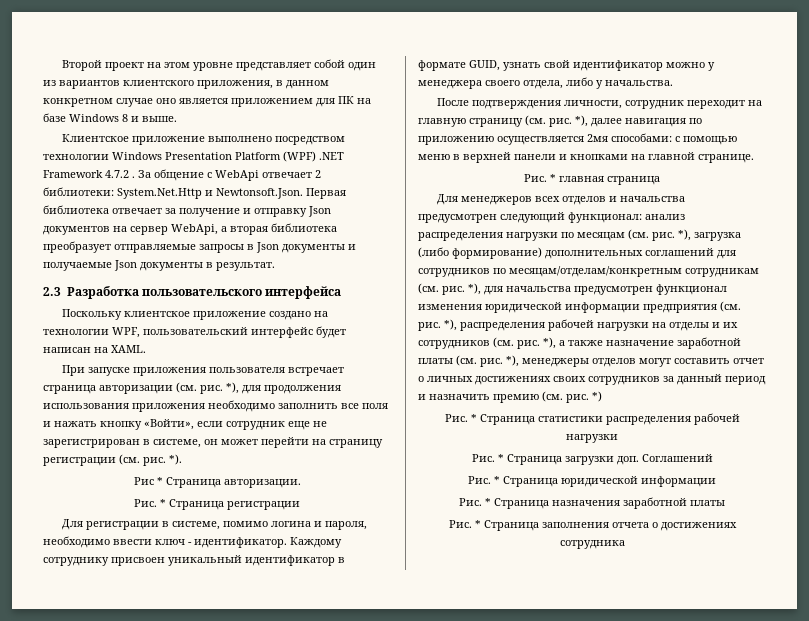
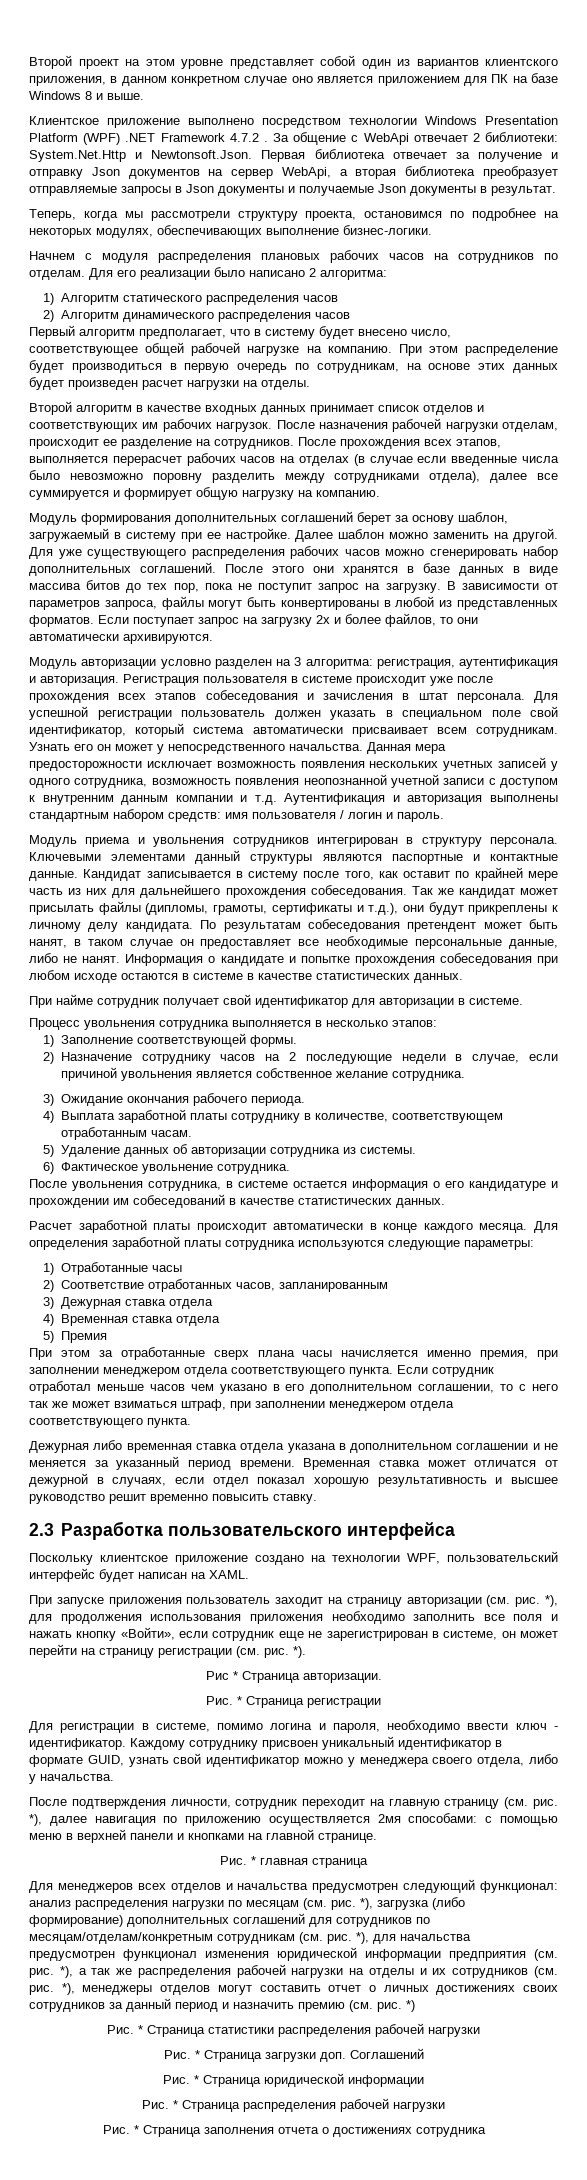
(275, 266) none -> [29,208,560,221] [29,225,432,238] [29,250,558,263] [29,267,387,280] [43,293,338,305] [43,310,350,322] [29,325,451,339] [29,342,558,356] [29,360,559,373] [29,377,310,390] [29,401,484,415] [29,418,558,432] [29,437,501,449] [29,453,560,466] [29,470,558,483] [29,487,380,500] [29,511,508,525] [29,528,559,542] [29,546,558,559] [29,562,558,576] [29,580,558,593] [29,596,558,610] [29,613,478,627] [29,634,213,644] [29,657,558,669] [29,674,493,686] [29,690,558,703] [29,706,558,720] [29,723,558,737] [29,742,446,754] [29,757,558,771] [29,774,558,788] [29,793,558,805] [29,809,444,822] [29,835,558,847] [29,850,559,864] [29,867,558,881] [29,884,559,898] [29,901,558,915] [29,919,558,932] [29,936,559,949] [29,953,559,966] [29,970,463,983] [29,994,523,1008] [29,1018,437,1030] [43,1033,297,1047] [43,1052,559,1064] [60,1067,465,1081] [43,1093,305,1106] [43,1109,503,1123] [60,1127,192,1140] [43,1144,416,1157] [43,1162,290,1174] [29,1179,558,1191] [29,1194,445,1208] [29,1219,558,1233] [29,1236,534,1250] [43,1262,182,1275] [43,1279,388,1292] [43,1297,213,1309] [43,1314,220,1326] [43,1331,107,1343] [29,1347,558,1360] [29,1365,494,1377] [29,1381,559,1394] [29,1399,454,1411] [29,1418,191,1428] [29,1440,558,1453] [29,1456,558,1470] [29,1473,558,1487] [29,1494,317,1504] // Теперь, когда мы рассмотрели структуру проекта, остановимся по подробнее на некоторых модулях, обеспечивающих выполнение бизнес-логики. // Начнем с модуля распределения плановых рабочих часов на сотрудников по отделам. Для его реализации было написано 2 алгоритма: // 1) Алгоритм статического распределения часов // 2) Алгоритм динамического распределения часов // Первый алгоритм предполагает, что в систему будет внесено число, соответствующее общей рабочей нагрузке на компанию. При этом распределение будет производиться в первую очередь по сотрудникам, на основе этих данных будет произведен расчет нагрузки на отделы. // Второй алгоритм в качестве входных данных принимает список отделов и соответствующих им рабочих нагрузок. После назначения рабочей нагрузки отделам, происходит ее разделение на сотрудников. После прохождения всех этапов, выполняется перерасчет рабочих часов на отделах (в случае если введенные числа было невозможно поровну разделить между сотрудниками отдела), далее все суммируется и формирует общую нагрузку на компанию. // Модуль формирования дополнительных соглашений берет за основу шаблон, загружаемый в систему при ее настройке. Далее шаблон можно заменить на другой. Для уже существующего распределения рабочих часов можно сгенерировать набор дополнительных соглашений. После этого они хранятся в базе данных в виде массива битов до тех пор, пока не поступит запрос на загрузку. В зависимости от параметров запроса, файлы могут быть конвертированы в любой из представленных форматов. Если поступает запрос на загрузку 2х и более файлов, то они автоматически архивируются. // Модуль авторизации условно разделен на 3 алгоритма: регистрация, аутентификация и авторизация. Регистрация пользователя в системе происходит уже после прохождения всех этапов собеседования и зачисления в штат персонала. Для успешной регистрации пользователь должен указать в специальном поле свой идентификатор, который система автоматически присваивает всем сотрудникам. Узнать его он может у непосредственного начальства. Данная мера предосторожности исключает возможность появления нескольких учетных записей у одного сотрудника, возможность появления неопознанной учетной записи с доступом к внутренним данным компании и т.д. Аутентификация и авторизация выполнены стандартным набором средств: имя пользователя / логин и пароль. // Модуль приема и увольнения сотрудников интегрирован в структуру персонала. Ключевыми элементами данный структуры являются паспортные и контактные данные. Кандидат записывается в систему после того, как оставит по крайней мере часть из них для дальнейшего прохождения собеседования. Так же кандидат может присылать файлы (дипломы, грамоты, сертификаты и т.д.), они будут прикреплены к личному делу кандидата. По результатам собеседования претендент может быть нанят, в таком случае он предоставляет все необходимые персональные данные, либо не нанят. Информация о кандидате и попытке прохождения собеседования при любом исходе остаются в системе в качестве статистических данных. // При найме сотрудник получает свой идентификатор для авторизации в системе. // Процесс увольнения сотрудника выполняется в несколько этапов: // 1) Заполнение соответствующей формы. // 2) Назначение сотруднику часов на 2 последующие недели в случае, если причиной увольнения является собственное желание сотрудника. // 3) Ожидание окончания рабочего периода. // 4) Выплата заработной платы сотруднику в количестве, соответствующем отработанным часам. // 5) Удаление данных об авторизации сотрудника из системы. // 6) Фактическое увольнение сотрудника. // После увольнения сотрудника, в системе остается информация о его кандидатуре и прохождении им собеседований в качестве статистических данных. // Расчет заработной платы происходит автоматически в конце каждого месяца. Для определения заработной платы сотрудника используются следующие параметры: // 1) Отработанные часы // 2) Соответствие отработанных часов, запланированным // 3) Дежурная ставка отдела // 4) Временная ставка отдела // 5) Премия // При этом за отработанные сверх плана часы начисляется именно премия, при заполнении менеджером отдела соответствующего пункта. Если сотрудник отработал меньше часов чем указано в его дополнительном соглашении, то с него так же может взиматься штраф, при заполнении менеджером отдела соответствующего пункта. // Дежурная либо временная ставка отдела указана в дополнительном соглашении и не меняется за указанный период времени. Временная ставка может отличатся от дежурной в случаях, если отдел показал хорошую результативность и высшее руководство решит временно повысить ставку.
[209,367,345,376] [43,385,96,394] пользователя встречает страница -> [186,1597,402,1607] пользователь заходит на страницу
(457, 325) none -> [78,1968,133,1975] а так же
[559,337,741,349] [418,355,519,367] а также назначение заработной платы (см. рис. *), -> (75, 1989) none
[552,497,725,509] назначения заработной платы -> [243,2098,445,2112] распределения рабочей нагрузки

